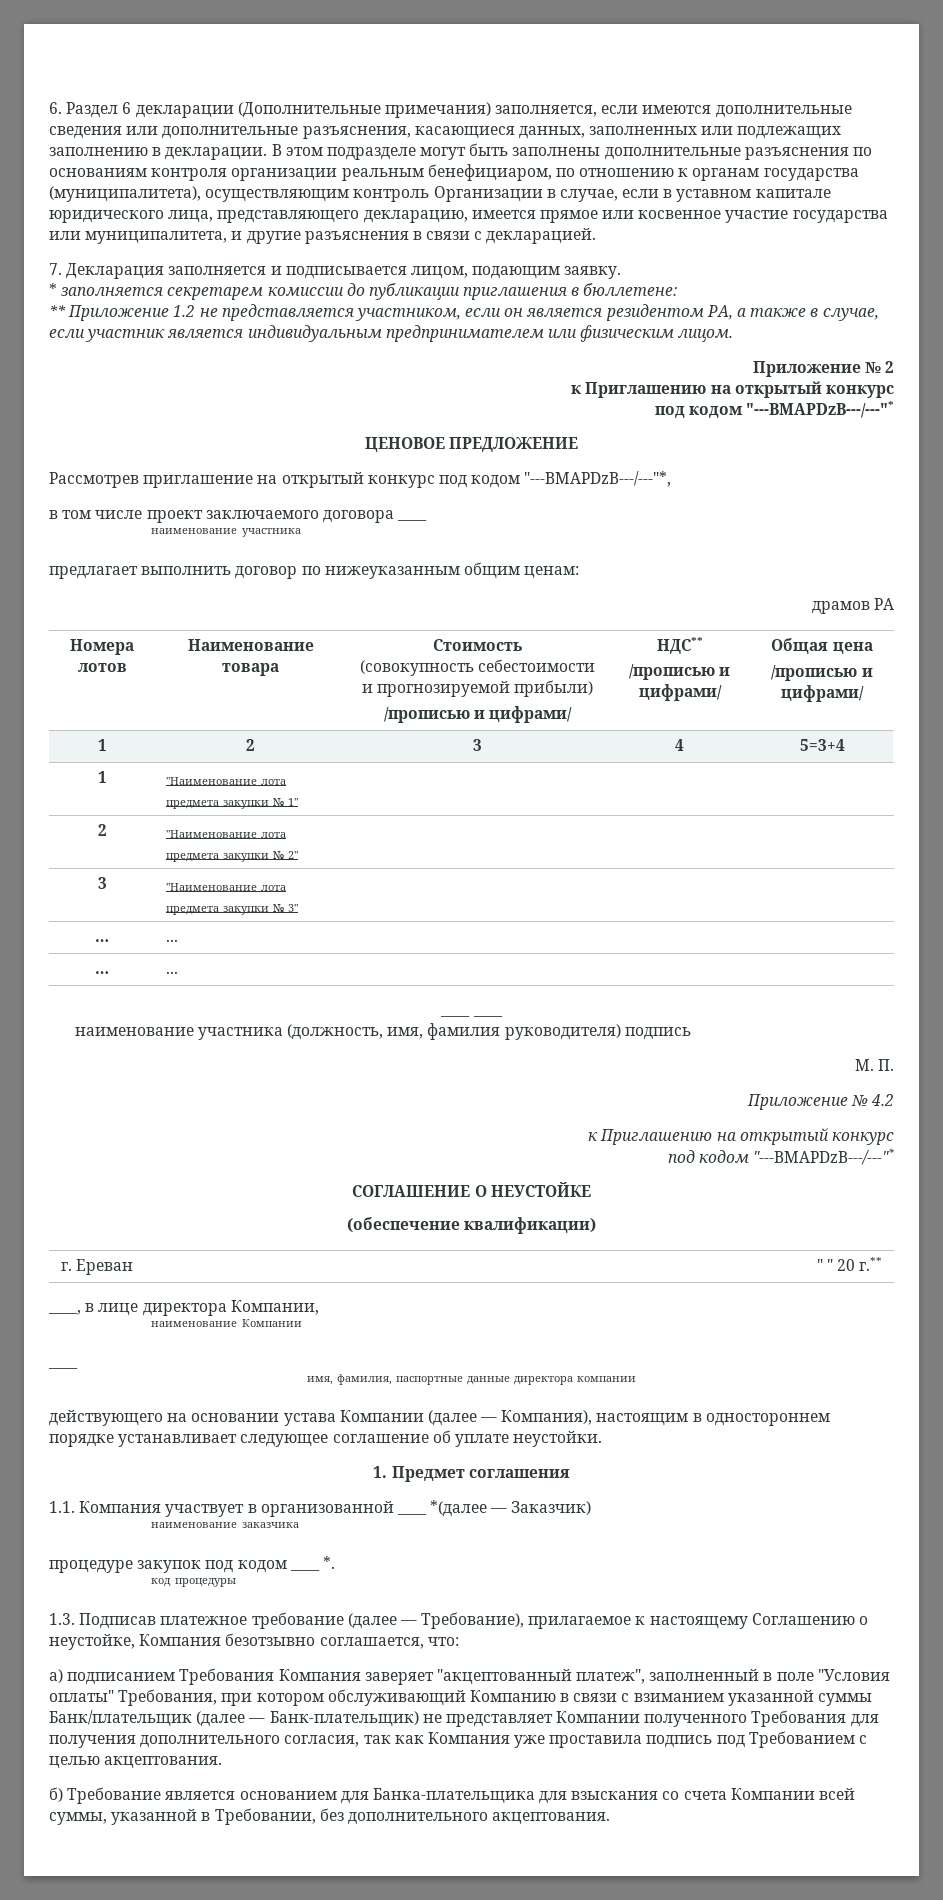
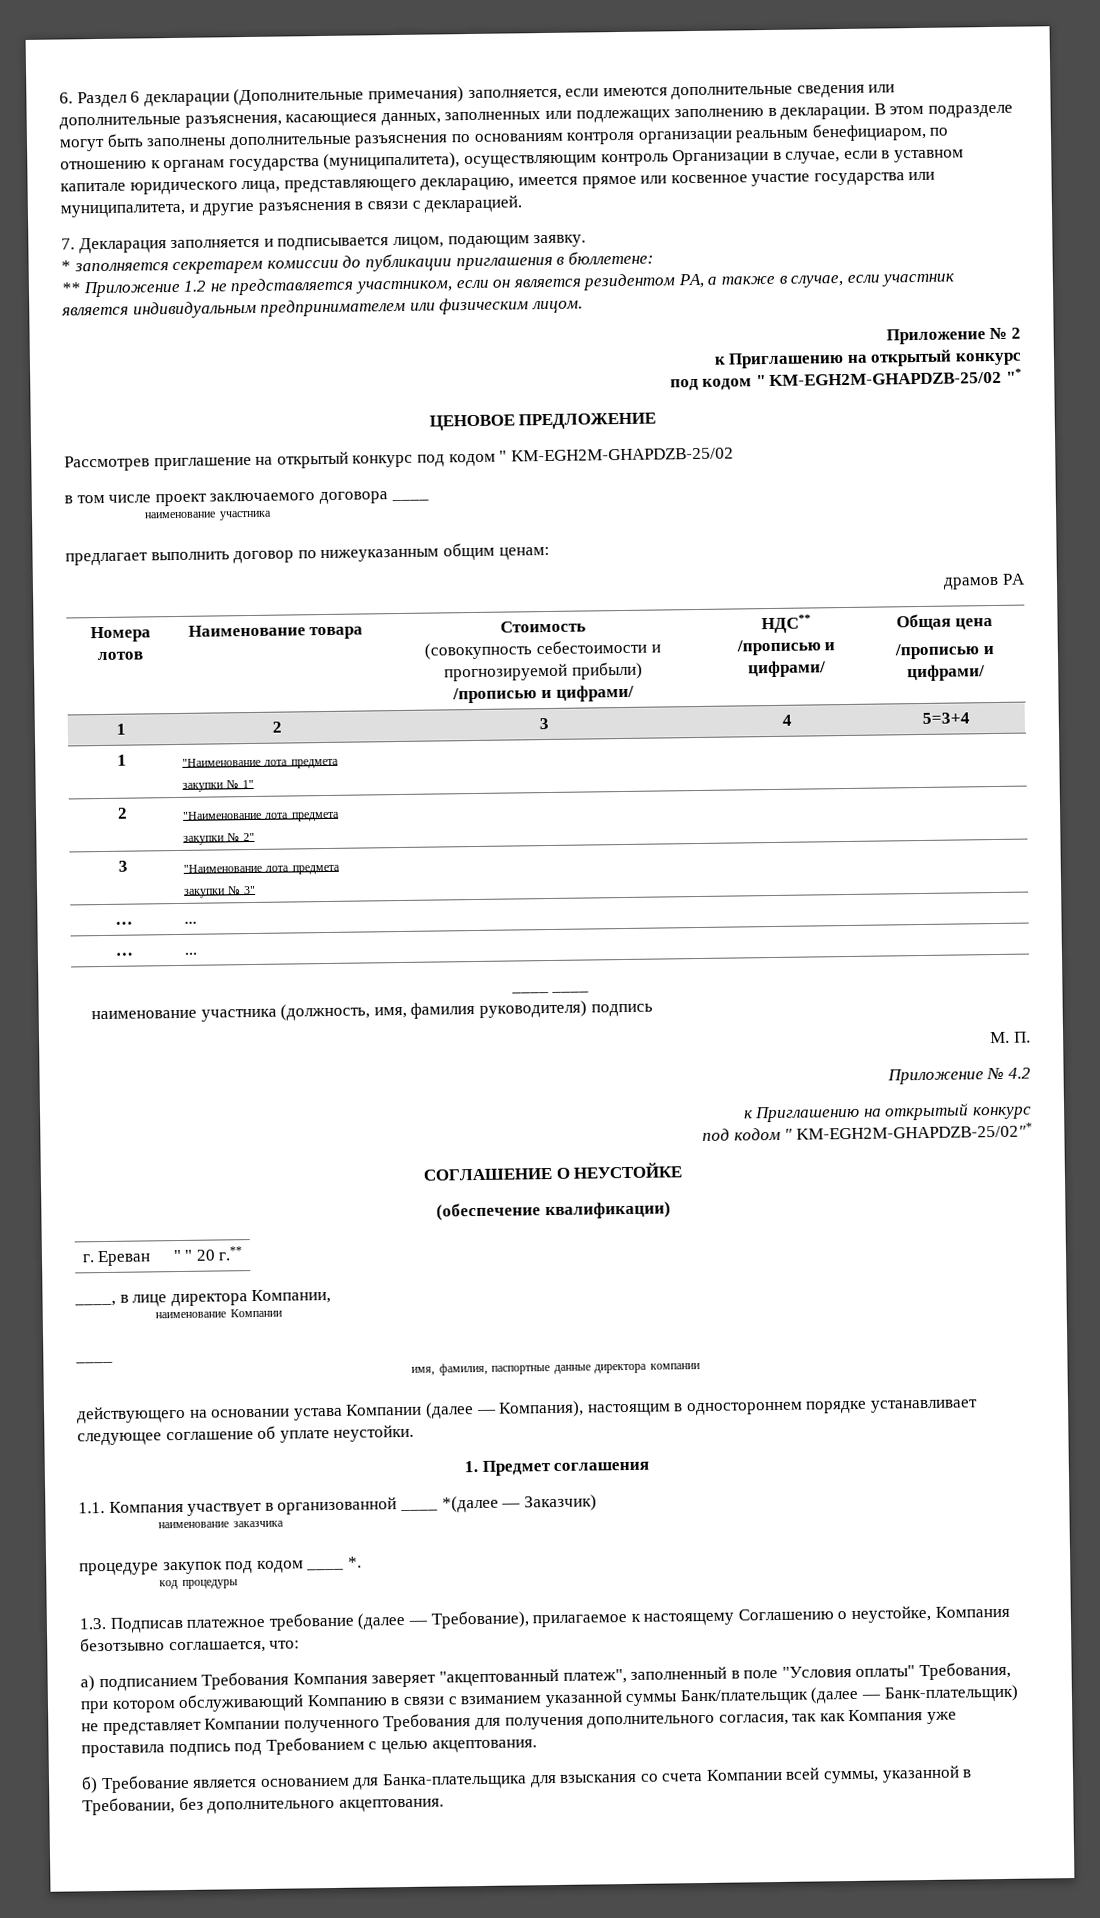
[745,401,894,418] "---BMAPDzB---/---"* -> [755,368,1023,387] " KM-EGH2M-GHAPDZB-25/02 "*
[524,471,672,487] "---BMAPDzB---/---"*, -> [499,447,734,462] " KM-EGH2M-GHAPDZB-25/02
[752,1148,894,1165] "---BMAPDzB---/---"* -> [784,1122,1033,1140] " KM-EGH2M-GHAPDZB-25/02"*

